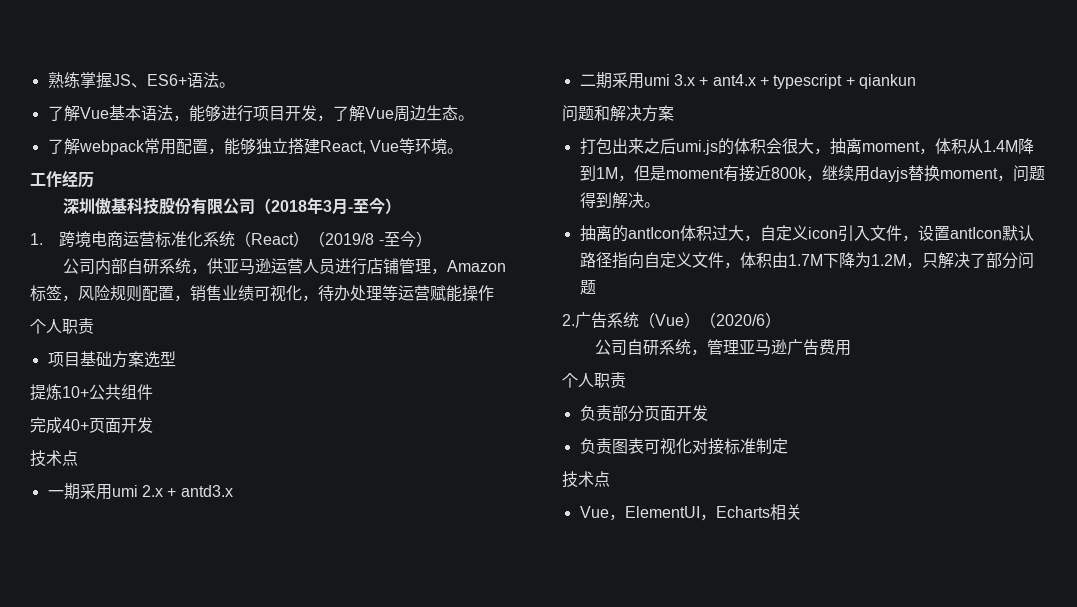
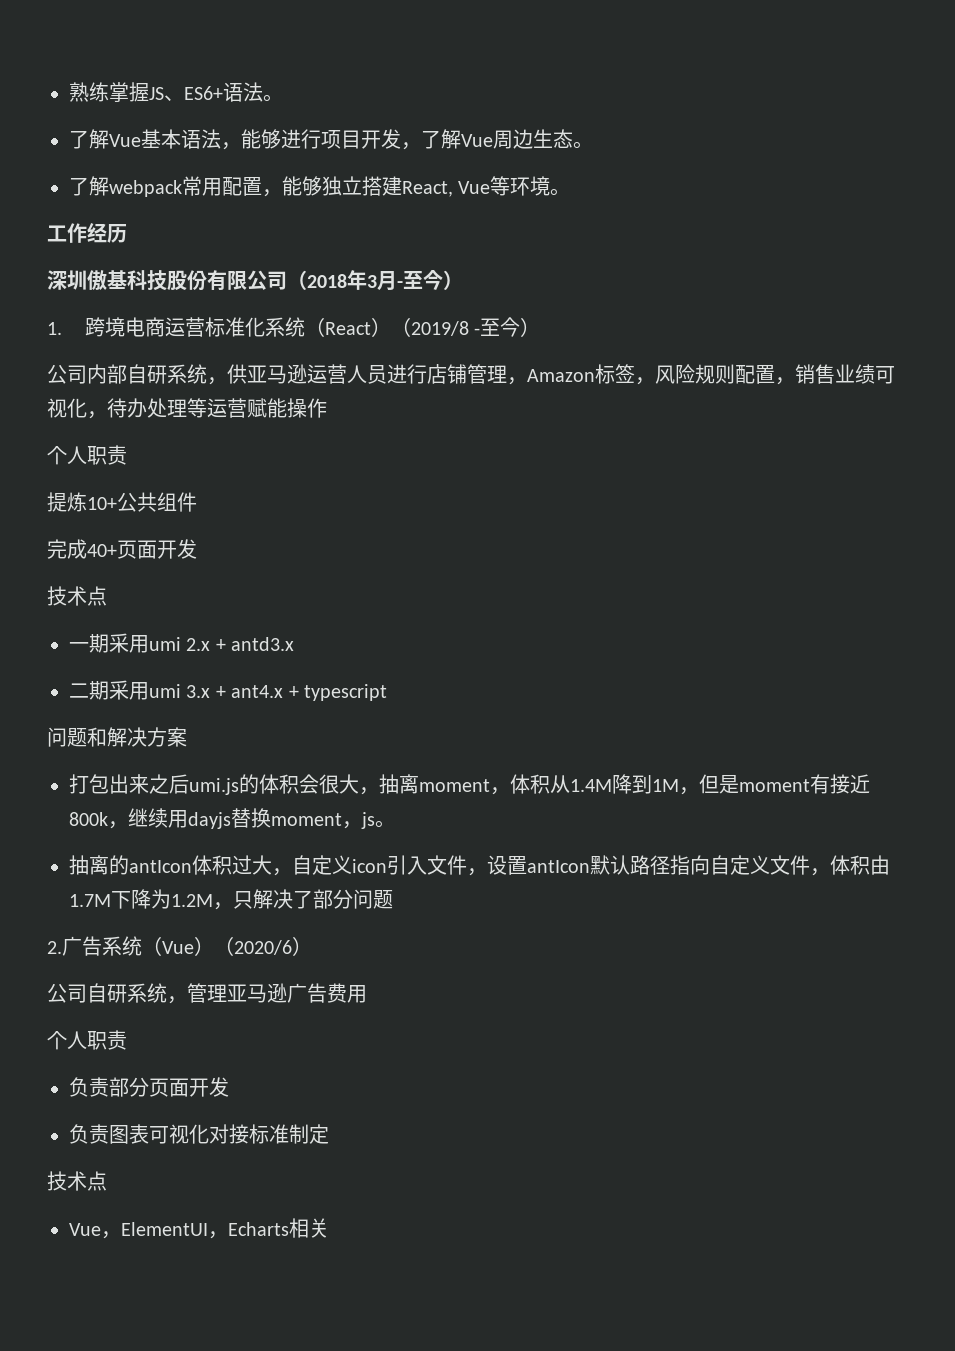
[47,351,176,368] // 项目基础方案选型 -> (127, 455) none
[845,74,916,89] + qiankun -> (387, 692) none
[1012,165,1045,182] [579,192,644,209] 问题得到解决 -> [361,812,375,829] js

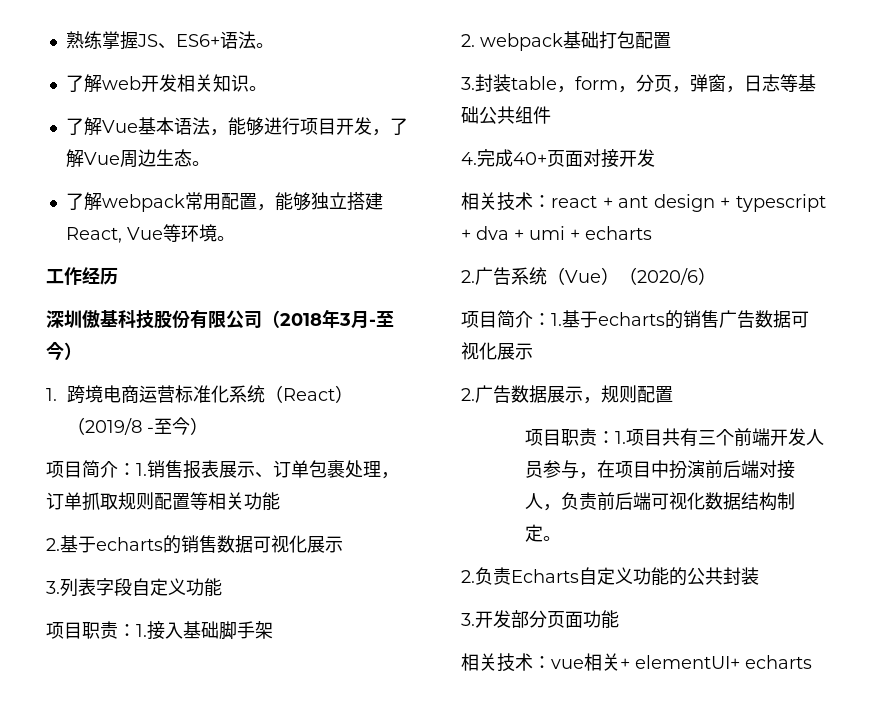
(283, 98) none -> [65,74,267,93] // 了解web开发相关知识。
[47,364,895,385] [47,398,327,419] [47,445,127,465] [47,492,117,512] 公司内部自研系统，供亚马逊运营人员进行店铺管理，Amazon标签，风险规则配置，销售业绩可视化，待办处理等运营赋能操作 // 个人职责 // 提炼10+ -> [46,460,399,479] [46,492,280,511] [46,535,343,554] [46,578,222,597] [46,621,273,640] [461,31,671,51] [461,74,816,93] [461,106,479,124] 项目简介：1.销售报表展示、订单包裹处理，订单抓取规则配置等相关功能 // 2.基于echarts的销售数据可视化展示 // 3.列表字段自定义功能 // 项目职责：1.接入基础脚手架 // 2. webpack基础打包配置 // 3.封装table，form，分页，弹窗，日志等基础
(197, 502) none -> [461,152,477,165] 4.
[157,539,197,559] [47,586,107,606] [69,633,295,653] [69,680,387,701] [47,727,187,747] [69,774,870,795] [69,808,395,829] [69,855,890,876] [69,889,393,910] 开发 // 技术点 // 一期采用umi 2.x + antd3.x // 二期采用umi 3.x + ant4.x + typescript // 问题和解决方案 // 打包出来之后umi.js的体积会很大，抽离moment，体积从1.4M降到1M，但是moment有接近800k，继续用dayjs替换moment，js。 // 抽离的antIcon体积过大，自定义icon引入文件，设置antIcon默认路径指向自定义文件，体积由1.7M下降为1.2M，只解决了部分问题 -> [583,149,655,168] [461,192,826,212] [461,226,652,240] 对接开发 // 相关技术：react + ant design + typescript + dva + umi + echarts
[47,983,367,1004] [47,1030,127,1050] [69,1077,229,1097] [69,1124,329,1144] [47,1171,107,1191] [69,1218,329,1239] 公司自研系统，管理亚马逊广告费用 // 个人职责 // 负责部分页面开发 // 负责图表可视化对接标准制定 // 技术点 // Vue，ElementUI，Echarts相关 -> [461,310,809,329] [461,342,533,360] [461,385,673,404] [525,428,825,447] [525,460,796,479] [525,492,796,511] [525,524,562,542] [461,567,759,586] [461,610,619,629] [461,653,812,672] 项目简介：1.基于echarts的销售广告数据可视化展示 // 2.广告数据展示，规则配置 // 项目职责：1.项目共有三个前端开发人员参与，在项目中扮演前后端对接人，负责前后端可视化数据结构制定。 // 2.负责Echarts自定义功能的公共封装 // 3.开发部分页面功能 // 相关技术：vue相关+ elementUI+ echarts

